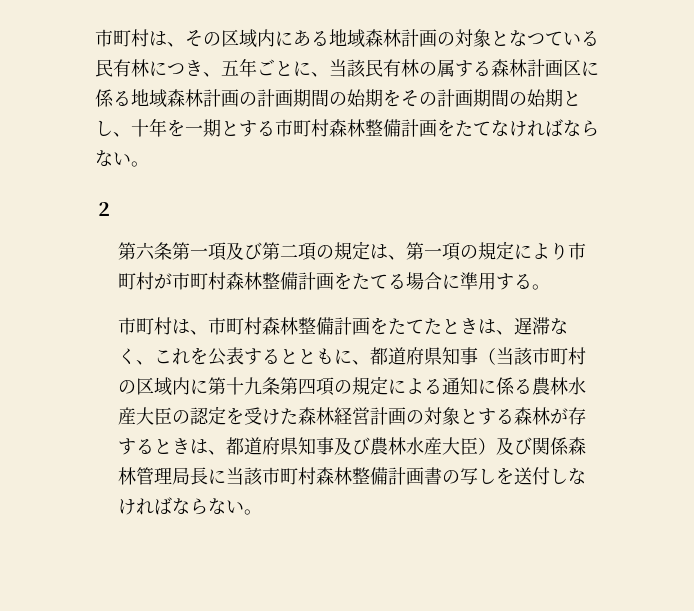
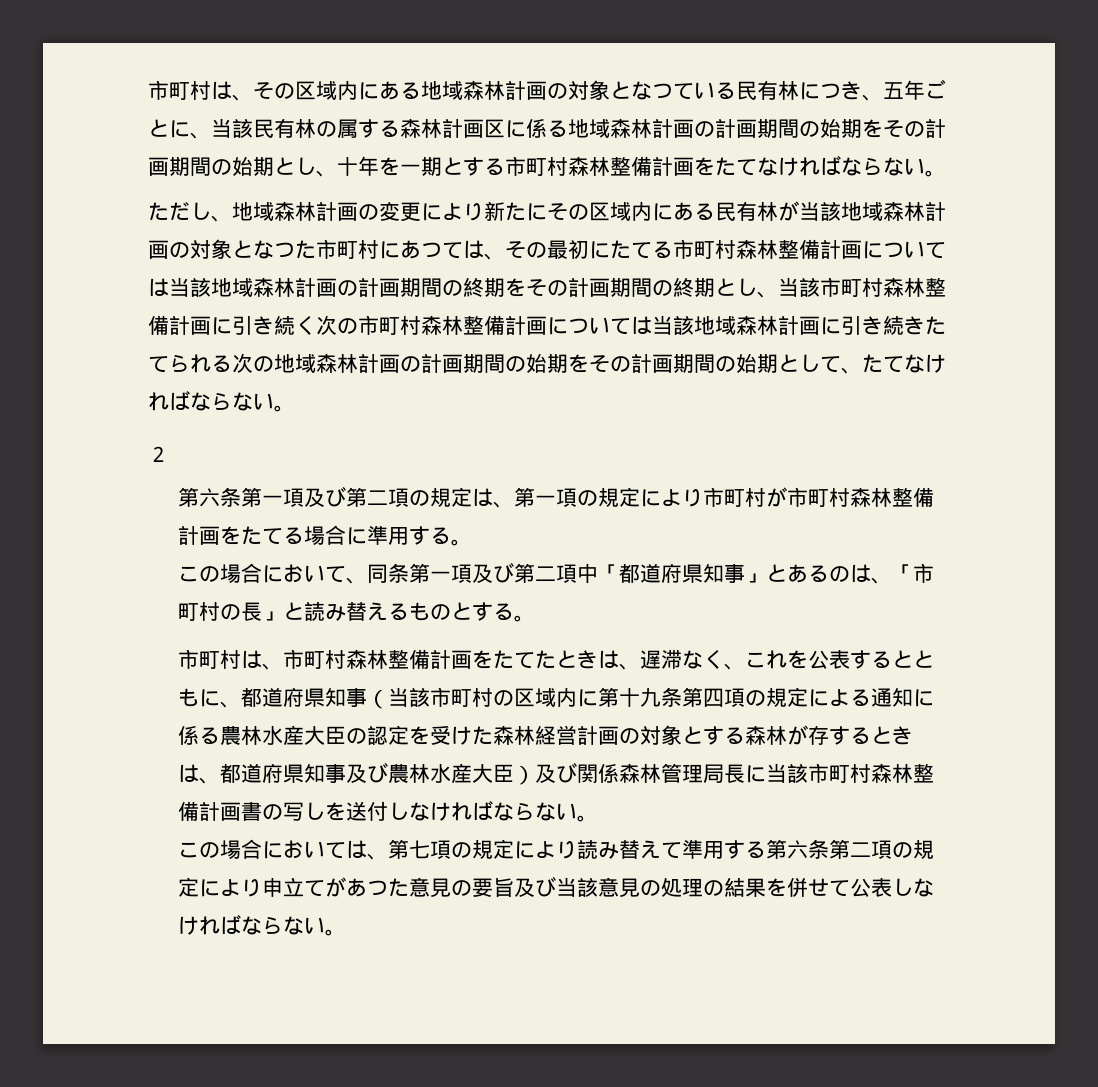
(149, 164) none -> [148,201,946,222] [148,239,946,260] [148,277,946,298] [148,315,946,335] [148,353,946,374] [148,391,295,412] // ただし、地域森林計画の変更により新たにその区域内にある民有林が当該地域森林計画の対象となつた市町村にあつては、その最初にたてる市町村森林整備計画については当該地域森林計画の計画期間の終期をその計画期間の終期とし、当該市町村森林整備計画に引き続く次の市町村森林整備計画については当該地域森林計画に引き続きたてられる次の地域森林計画の計画期間の始期をその計画期間の始期として、たてなければならない。
(550, 287) none -> [178,563,935,584] [178,602,536,622] // この場合において、同条第一項及び第二項中「都道府県知事」とあるのは、「市町村の長」と読み替えるものとする。
(262, 512) none -> [178,839,935,860] [178,877,935,898] [178,915,347,936] // この場合においては、第七項の規定により読み替えて準用する第六条第二項の規定により申立てがあつた意見の要旨及び当該意見の処理の結果を併せて公表しなければならない。

